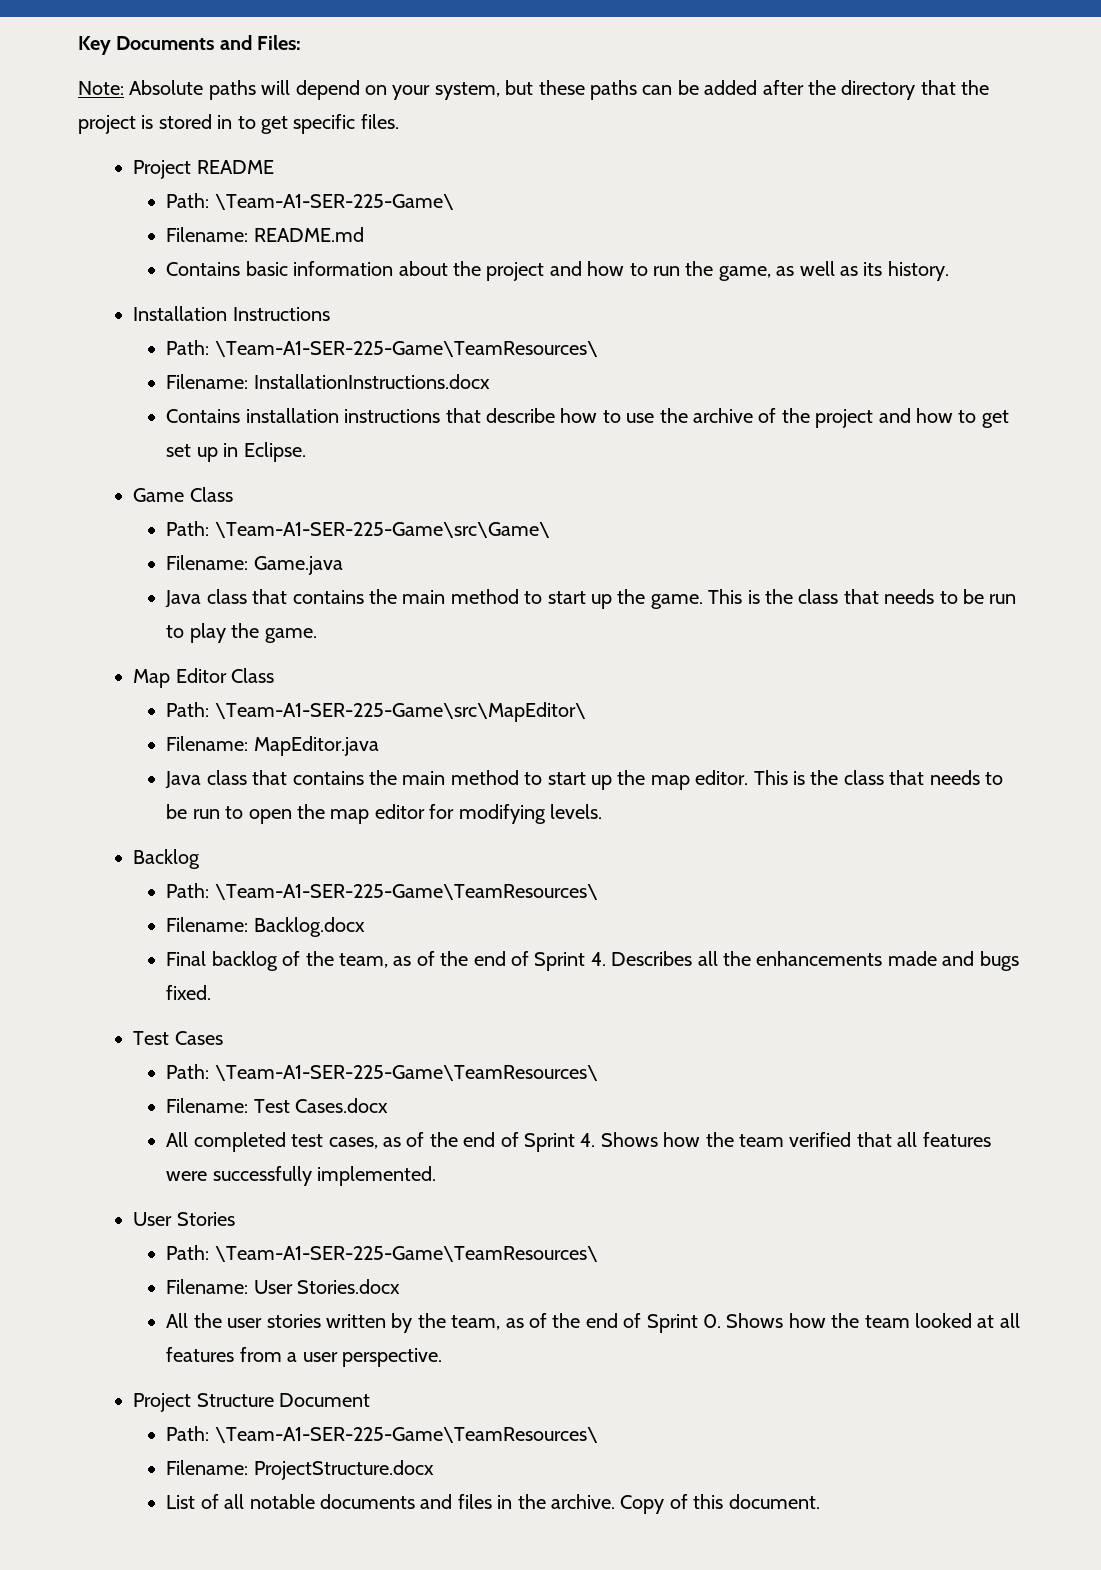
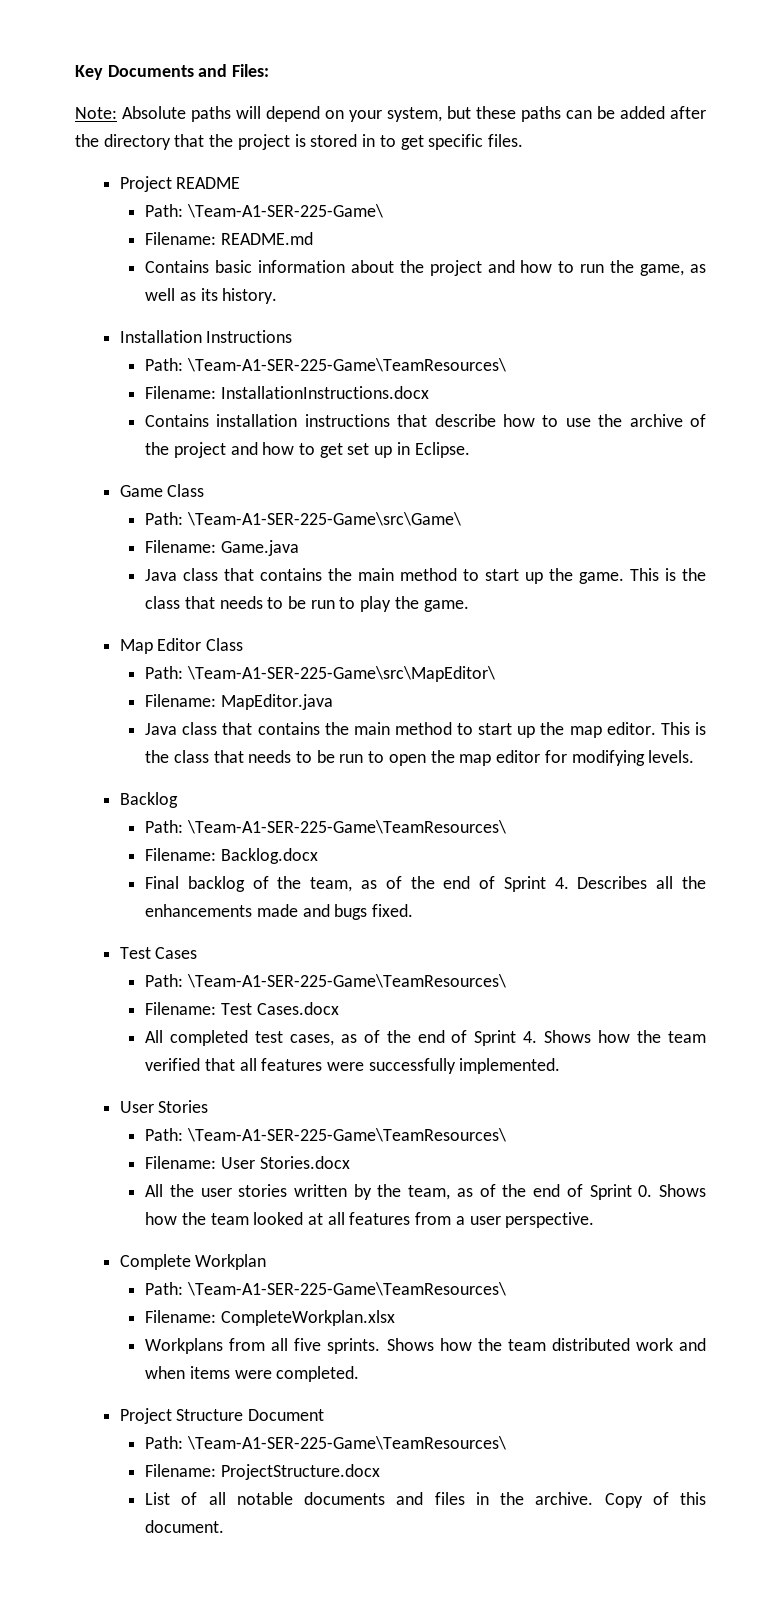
(443, 1357) none -> [119,1254,267,1270] [145,1282,506,1296] [145,1310,395,1326] [145,1338,707,1354] [145,1366,360,1382] // Complete Workplan // Path: \Team-A1-SER-225-Game\TeamResources\ // Filename: CompleteWorkplan.xlsx // Workplans from all five sprints. Shows how the team distributed work and when items were completed.

